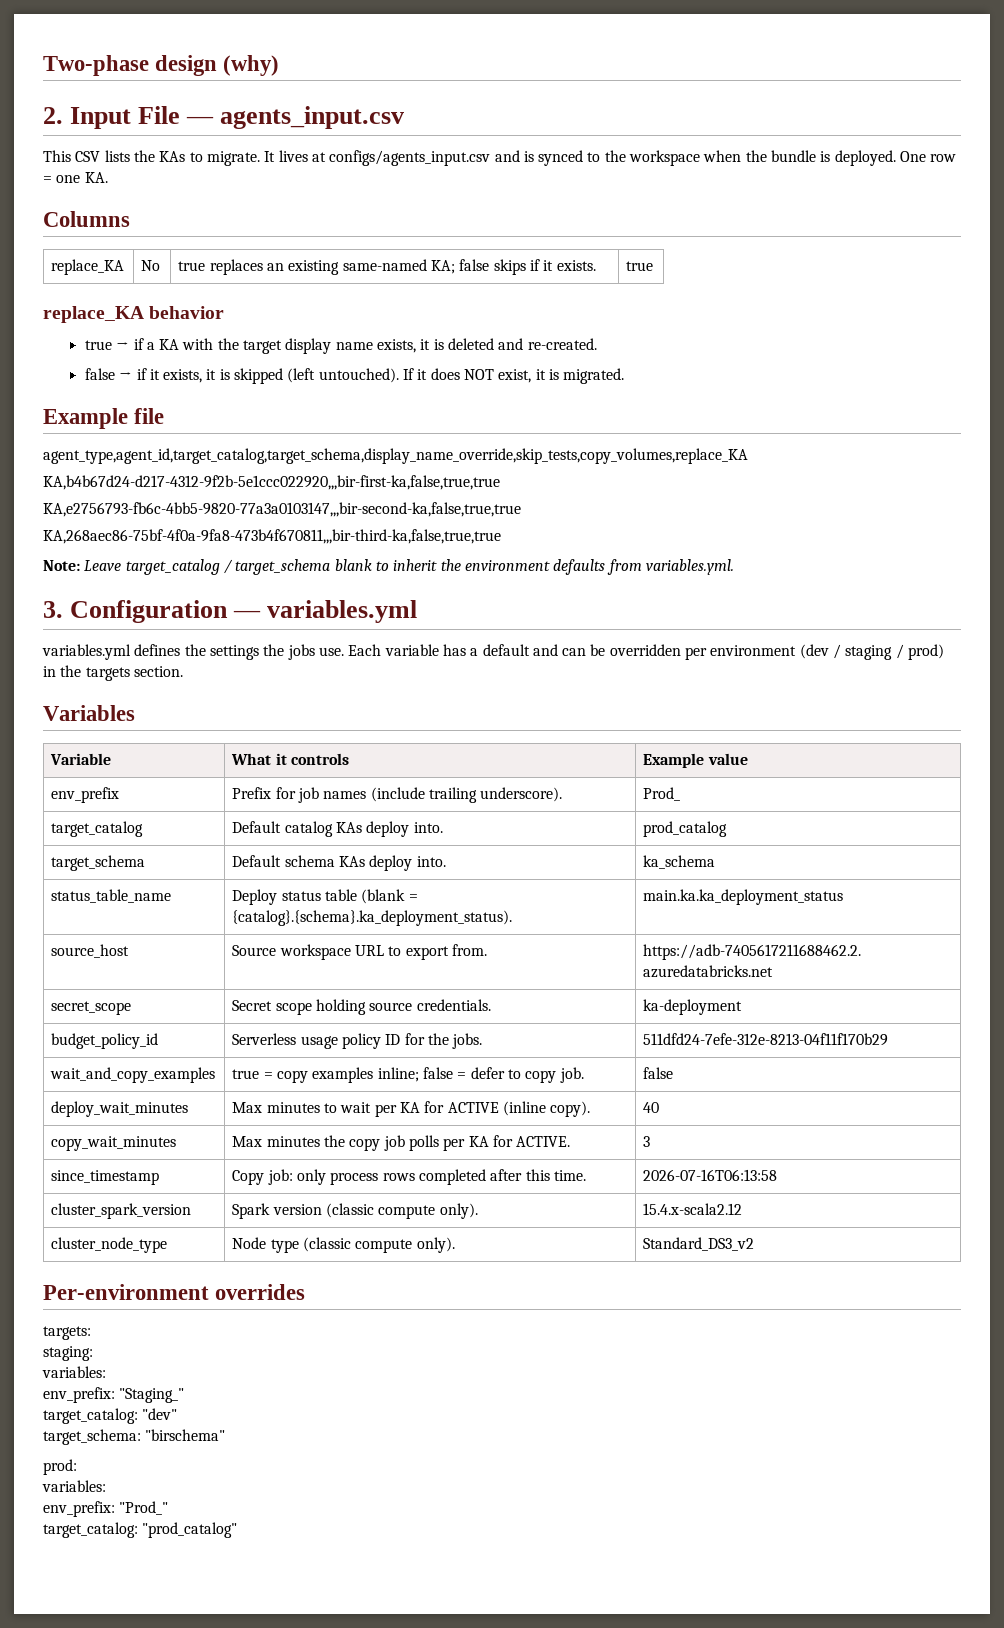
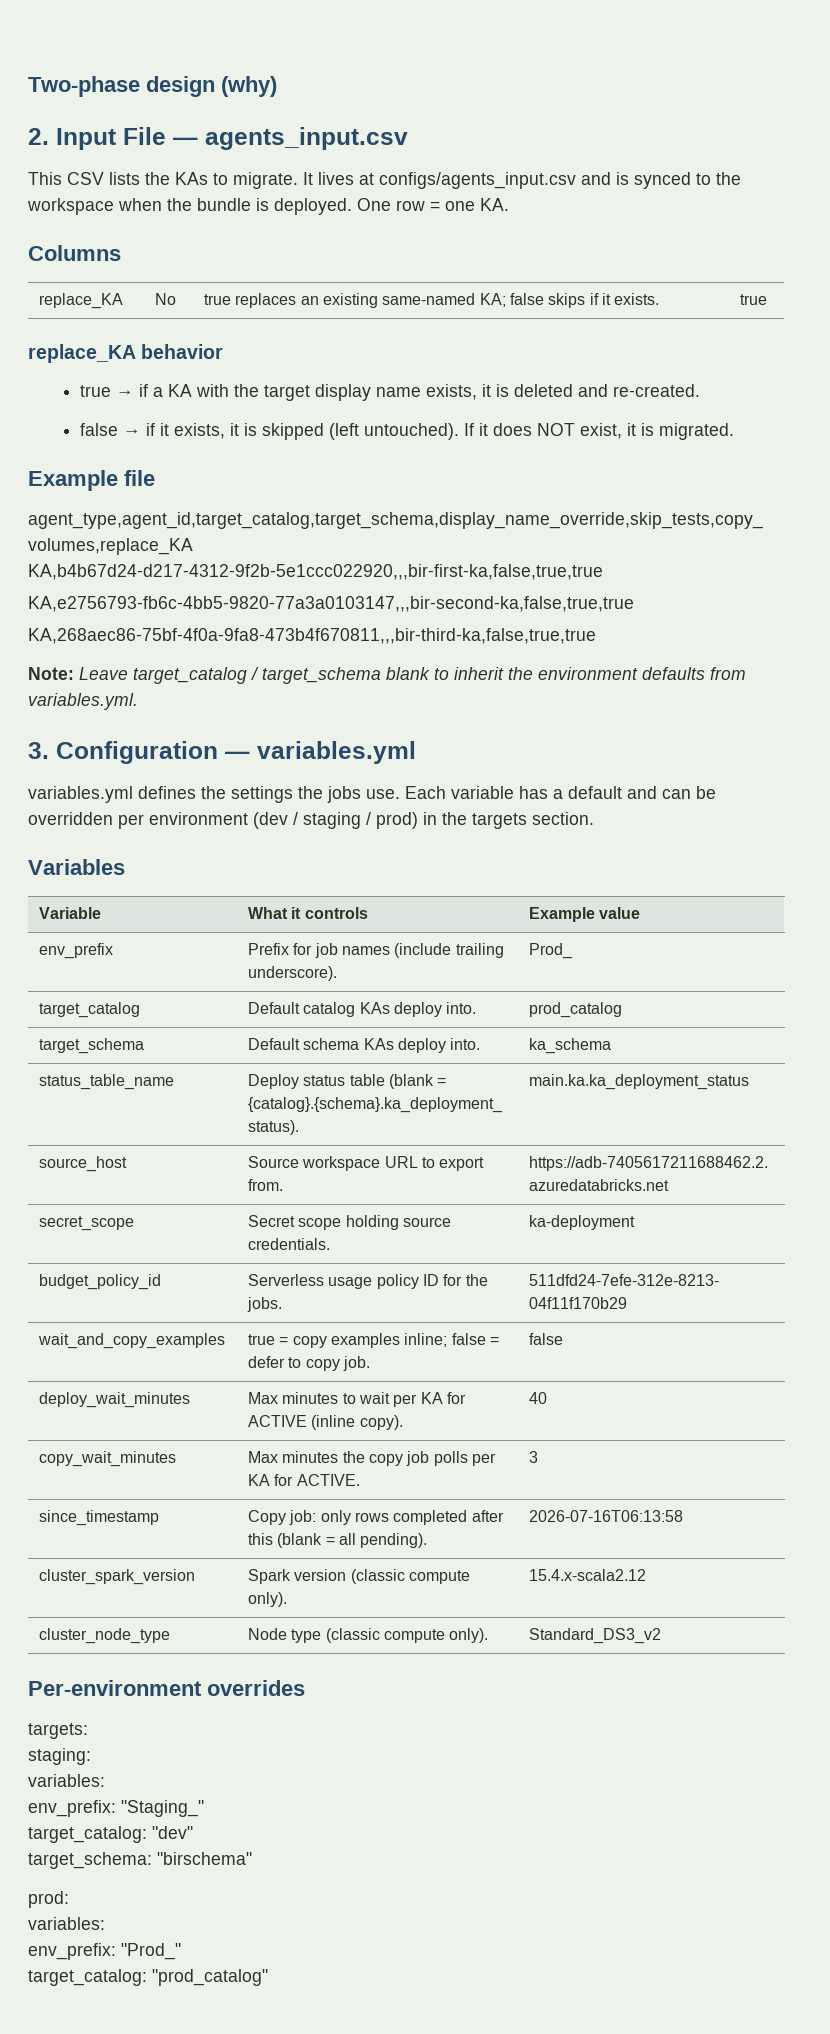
[330,1172,379,1185] process -> (351, 1517) none
[553,1170,586,1181] time. -> [277,1533,428,1548] (blank = all pending).

